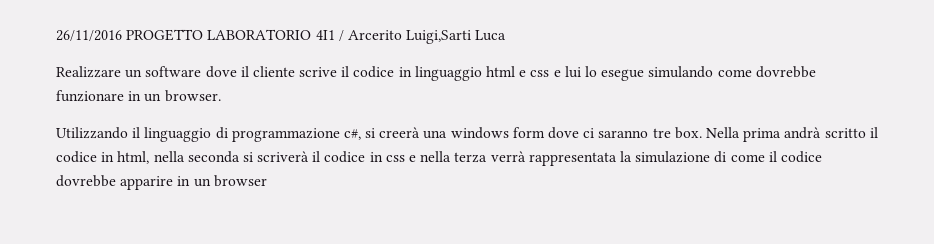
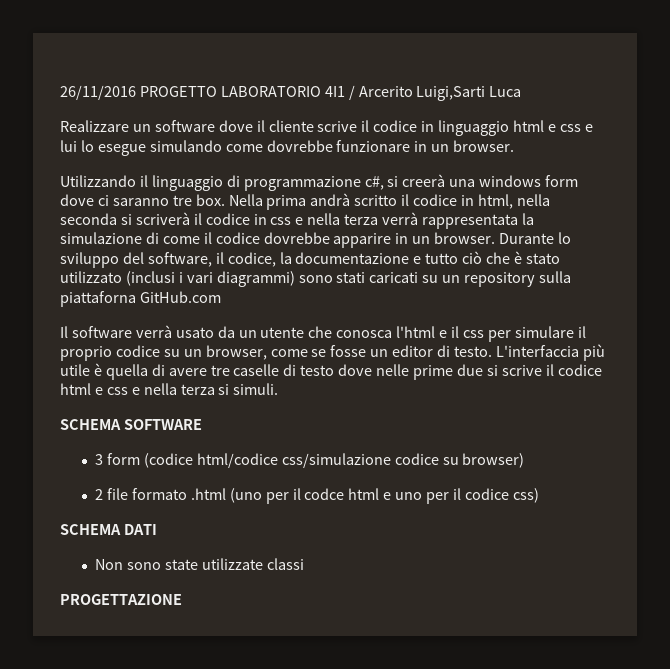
[213,175,267,187] browser -> [434,232,572,244] [60,251,560,268] [60,271,572,287] [60,291,221,307] [60,325,586,342] [60,344,605,361] [60,363,602,380] [60,383,279,395] [60,419,202,430] [95,453,525,468] [95,488,539,504] [60,524,157,535] [95,558,304,570] [60,594,182,605] browser. Durante lo sviluppo del software, il codice, la documentazione e tutto ciò che è stato utilizzato (inclusi i vari diagrammi) sono stati caricati su un repository sulla piattaforna GitHub.com // Il software verrà usato da un utente che conosca l'html e il css per simulare il proprio codice su un browser, come se fosse un editor di testo. L'interfaccia più utile è quella di avere tre caselle di testo dove nelle prime due si scrive il codice html e css e nella terza si simuli. // SCHEMA SOFTWARE // 3 form (codice html/codice css/simulazione codice su browser) // 2 file formato .html (uno per il codce html e uno per il codice css) // SCHEMA DATI // Non sono state utilizzate classi // PROGETTAZIONE

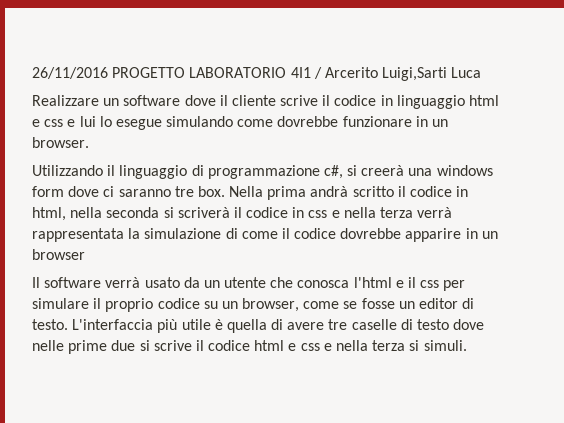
[434,232,572,244] [60,251,560,268] [60,271,572,287] [60,291,221,307] browser. Durante lo sviluppo del software, il codice, la documentazione e tutto ciò che è stato utilizzato (inclusi i vari diagrammi) sono stati caricati su un repository sulla piattaforna GitHub.com -> [32,249,85,260] browser
[60,419,202,430] [95,453,525,468] [95,488,539,504] [60,524,157,535] [95,558,304,570] [60,594,182,605] // SCHEMA SOFTWARE // 3 form (codice html/codice css/simulazione codice su browser) // 2 file formato .html (uno per il codce html e uno per il codice css) // SCHEMA DATI // Non sono state utilizzate classi // PROGETTAZIONE -> (467, 345) none

